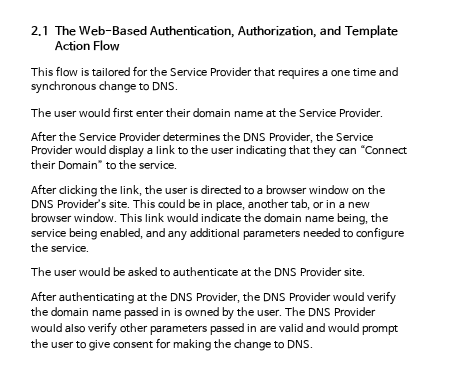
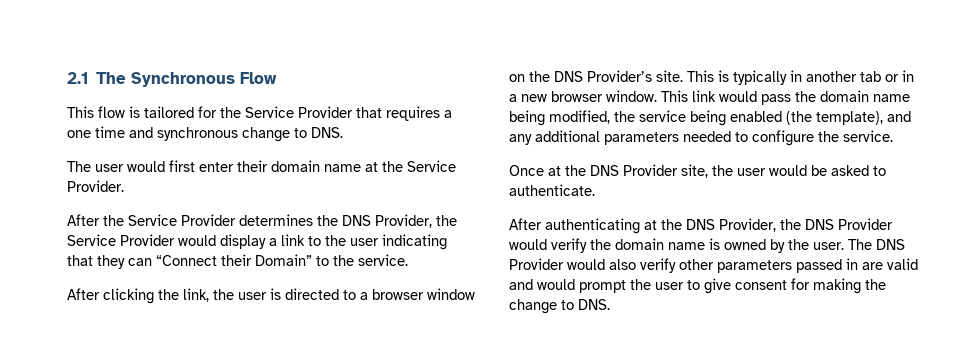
[78,25,398,38] [53,41,90,51] Web-Based Authentication, Authorization, and Template Action -> [131,72,236,87] Synchronous
[157,199,310,211] could be in place, another tab, -> [718,70,881,85] is typically in another tab
[200,213,368,225] indicate the domain name being, -> [761,90,910,105] [509,110,610,126] pass the domain name being modified,
[99,228,143,239] enabled, -> [730,111,883,125] enabled (the template),
[31,267,51,276] The -> [509,164,733,178] Once at the DNS Provider site, the
[172,267,365,277] authenticate at the DNS Provider site. -> [509,184,595,196] authenticate.
[123,307,171,319] passed in -> (705, 246) none

